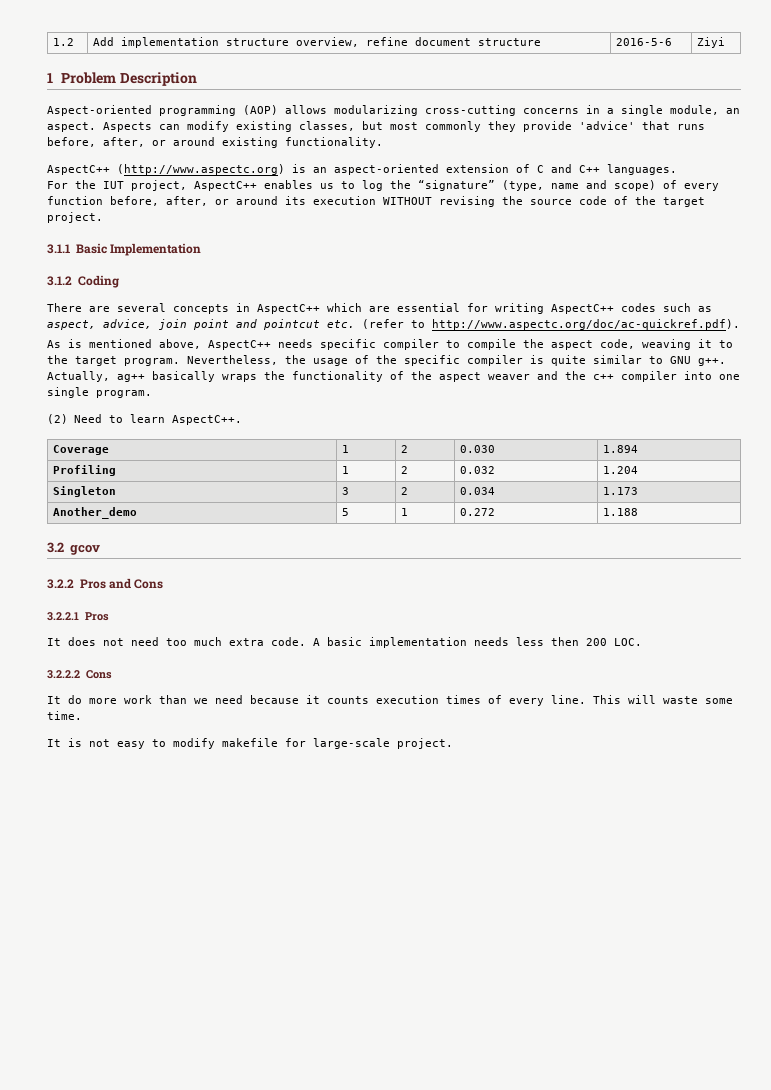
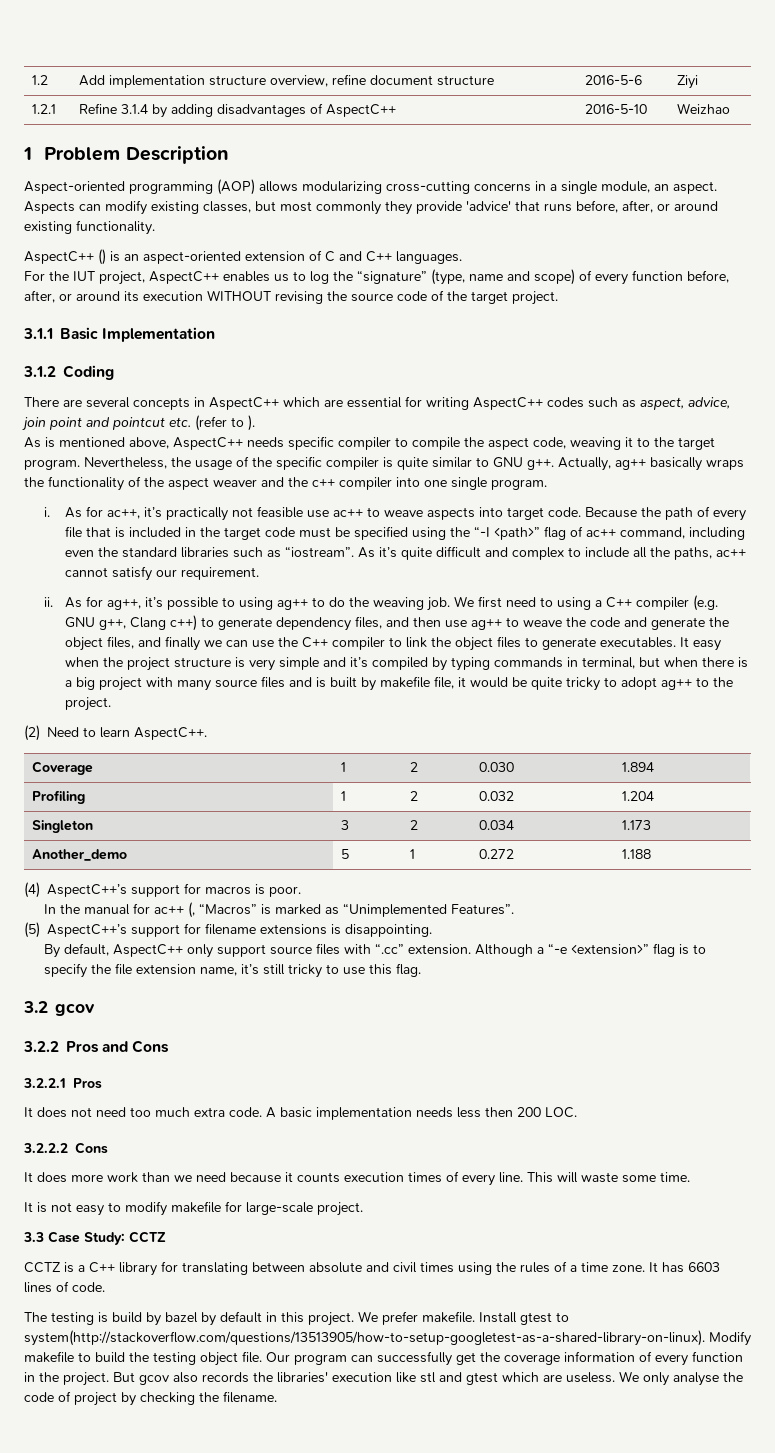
(725, 42) none -> [31,104,56,114] [78,103,396,118] [584,104,647,114] [676,103,730,114] // 1.2.1 | Refine 3.1.4 by adding disadvantages of AspectC++ | 2016-5-10 | Weizhao
[117,164,285,175] (http://www.aspectc.org) -> [98,249,106,265] ()
[432,319,740,330] http://www.aspectc.org/doc/ac-quickref.pdf). -> [248,415,255,431] ).
(152, 394) none -> [44,506,746,521] [64,526,745,540] [64,546,746,560] [64,566,259,581] [44,595,718,611] [64,615,729,631] [64,636,721,651] [64,657,748,671] [64,676,733,691] [64,697,111,711] // i. As for ac++, it’s practically not feasible use ac++ to weave aspects into target code. Because the path of every file that is included in the target code must be specified using the “-I <path>” flag of ac++ command, including even the standard libraries such as “iostream”. As it’s quite difficult and complex to include all the paths, ac++ cannot satisfy our requirement. // ii. As for ag++, it’s possible to using ag++ to do the weaving job. We first need to using a C++ compiler (e.g. GNU g++, Clang c++) to generate dependency files, and then use ag++ to weave the code and generate the object files, and finally we can use the C++ compiler to link the object files to generate executables. It easy when the project structure is very simple and it’s compiled by typing commands in terminal, but when there is a big project with many source files and is built by makefile file, it would be quite tricky to adopt ag++ to the project.
(638, 512) none -> [24,882,301,898] [44,902,515,918] [24,922,432,938] [44,943,707,958] [44,963,422,978] // (4) AspectC++’s support for macros is poor. // In the manual for ac++ (, “Macros” is marked as “Unimplemented Features”. // (5) AspectC++’s support for filename extensions is disappointing. // By default, AspectC++ only support source files with “.cc” extension. Although a “-e <extension>” flag is to specify the file extension name, it’s still tricky to use this flag.
[68,695,82,704] do -> [37,1172,67,1183] does
(453, 743) none -> [23,1231,166,1245] [24,1261,720,1276] [24,1281,105,1293] [24,1311,569,1326] [24,1330,751,1346] [24,1351,743,1366] [24,1371,743,1386] [24,1391,277,1406] // 3.3 Case Study: CCTZ // CCTZ is a C++ library for translating between absolute and civil times using the rules of a time zone. It has 6603 lines of code. // The testing is build by bazel by default in this project. We prefer makefile. Install gtest to system(http://stackoverflow.com/questions/13513905/how-to-setup-googletest-as-a-shared-library-on-linux). Modify makefile to build the testing object file. Our program can successfully get the coverage information of every function in the project. But gcov also records the libraries' execution like stl and gtest which are useless. We only analyse the code of project by checking the filename.

